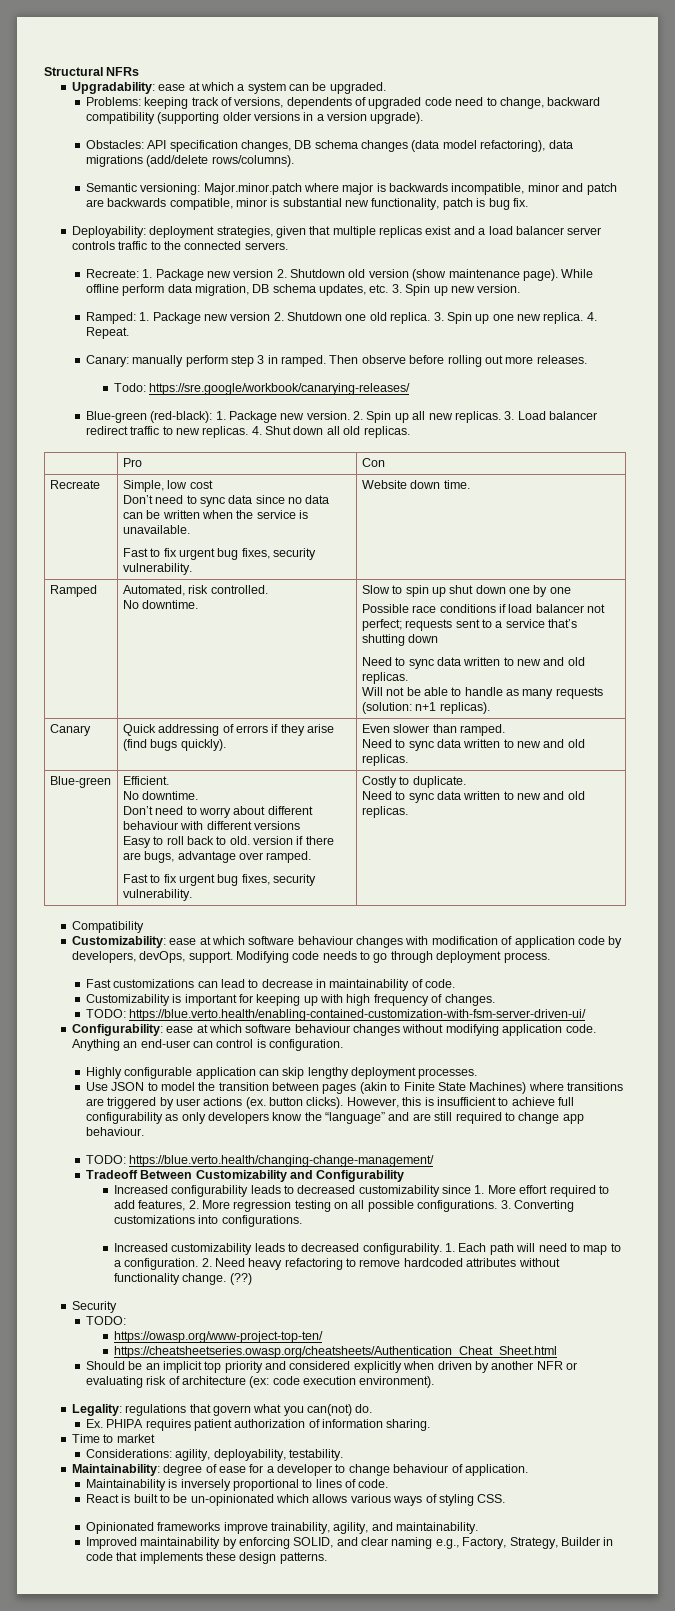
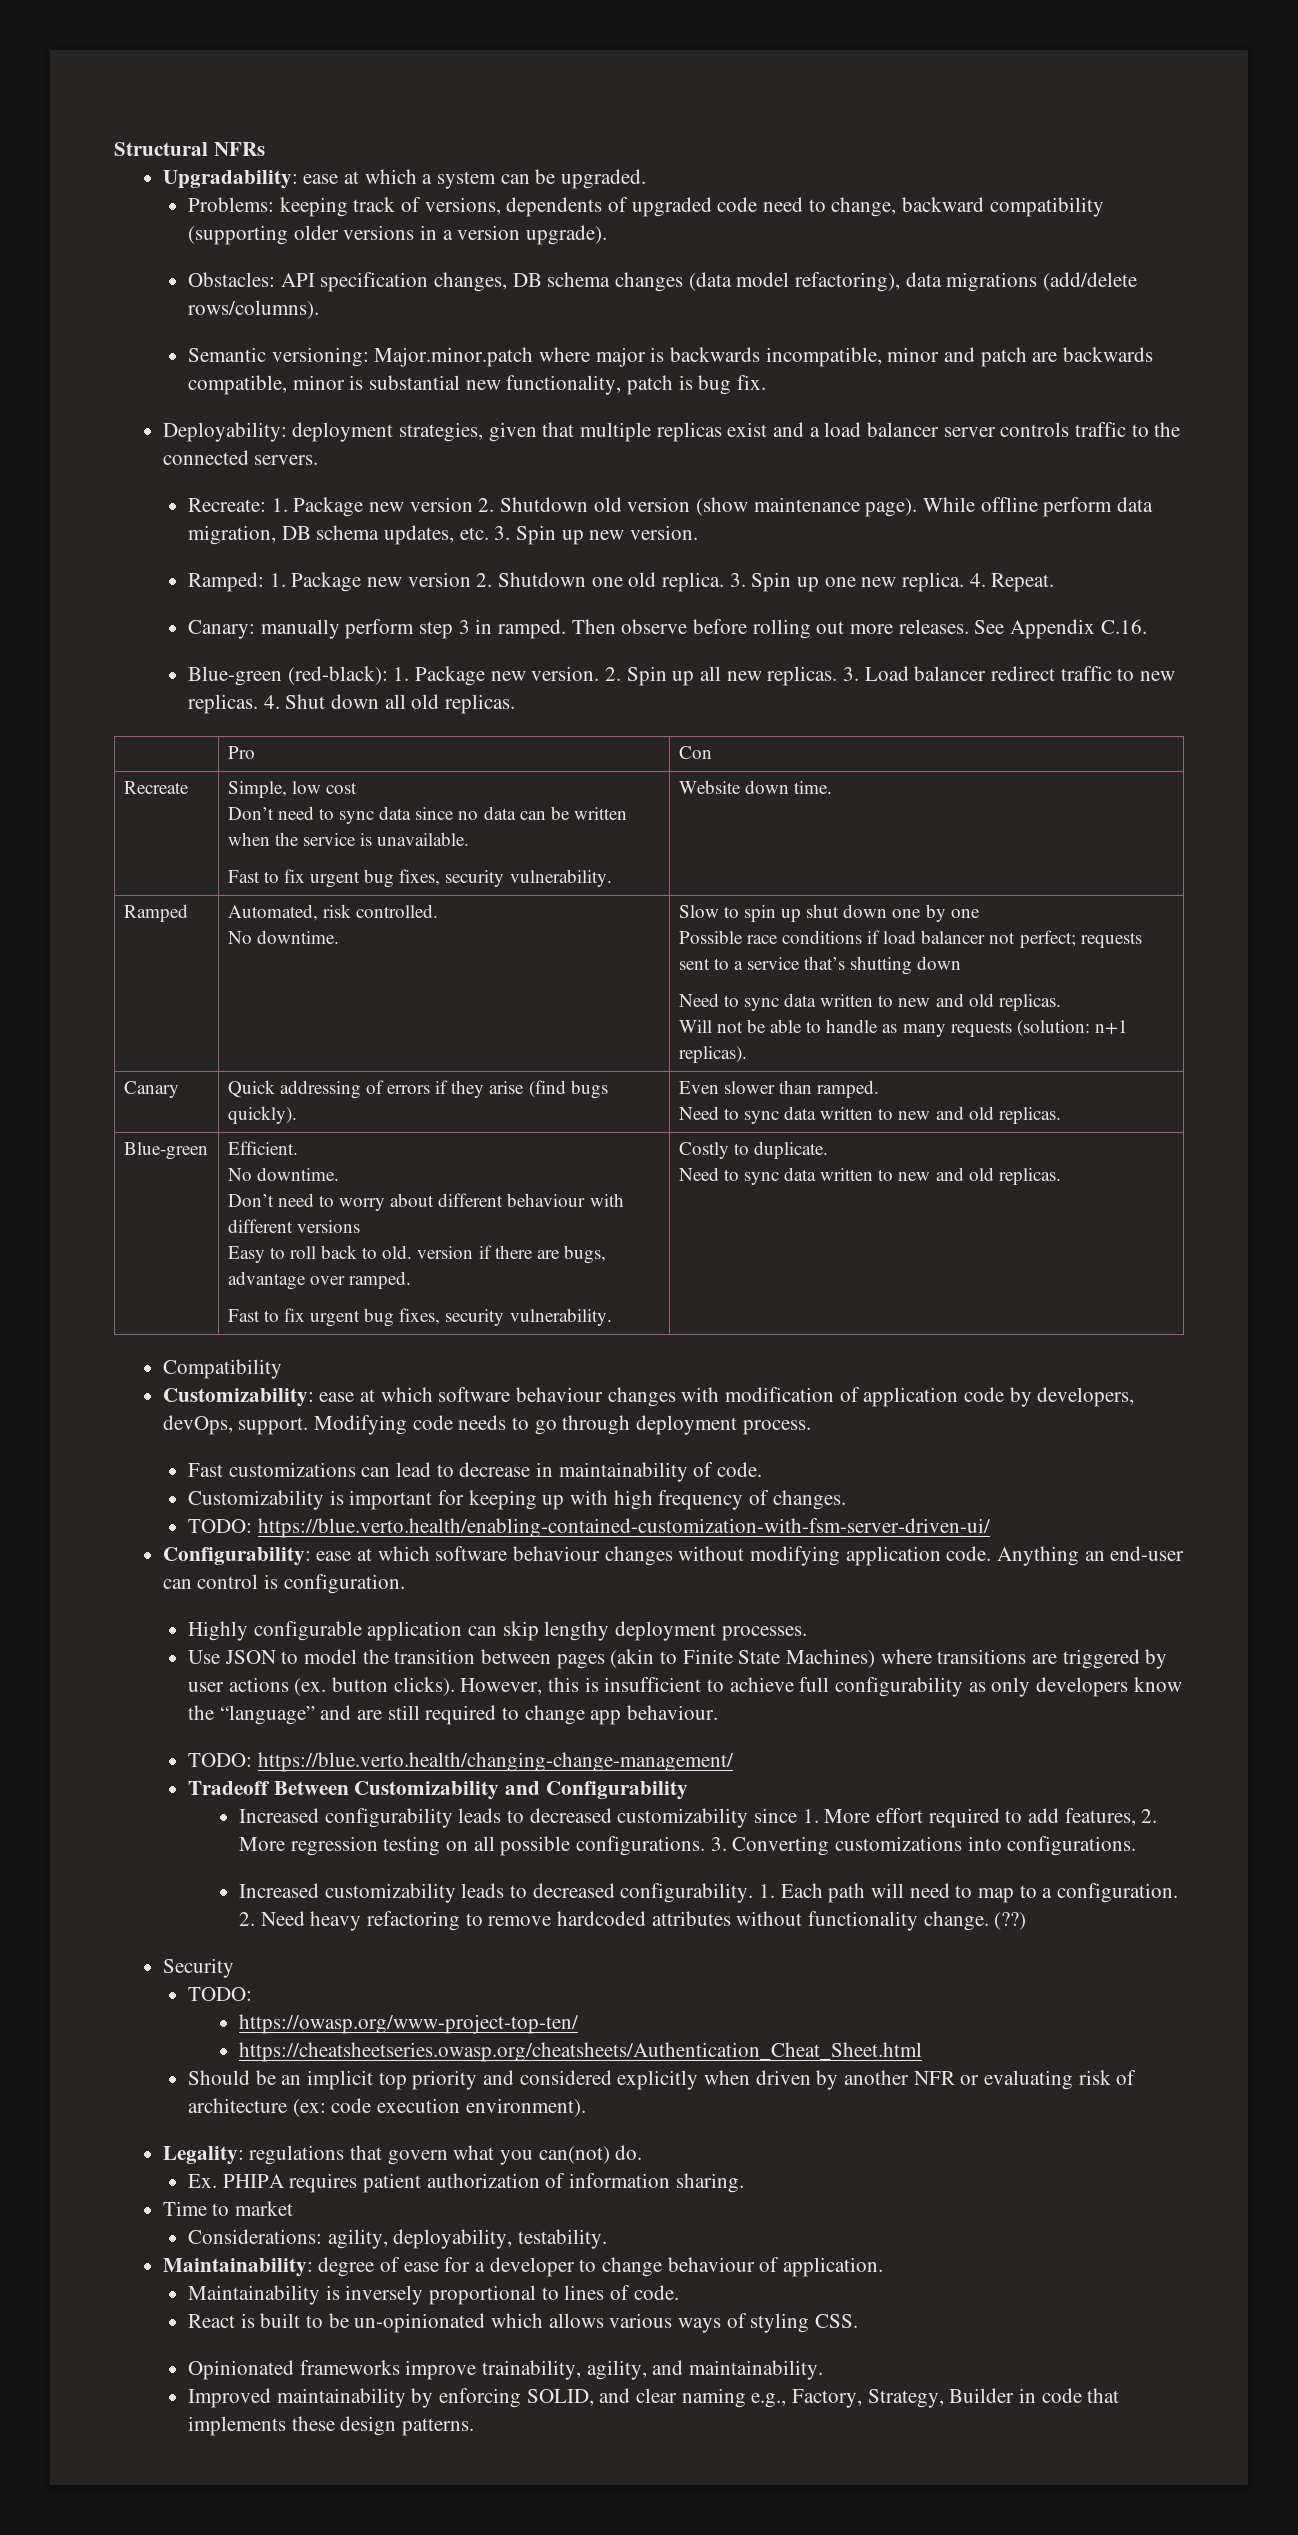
[113,383,411,395] // Todo: https://sre.google/workbook/canarying-releases/ -> [974,619,1147,639] See Appendix C.16.

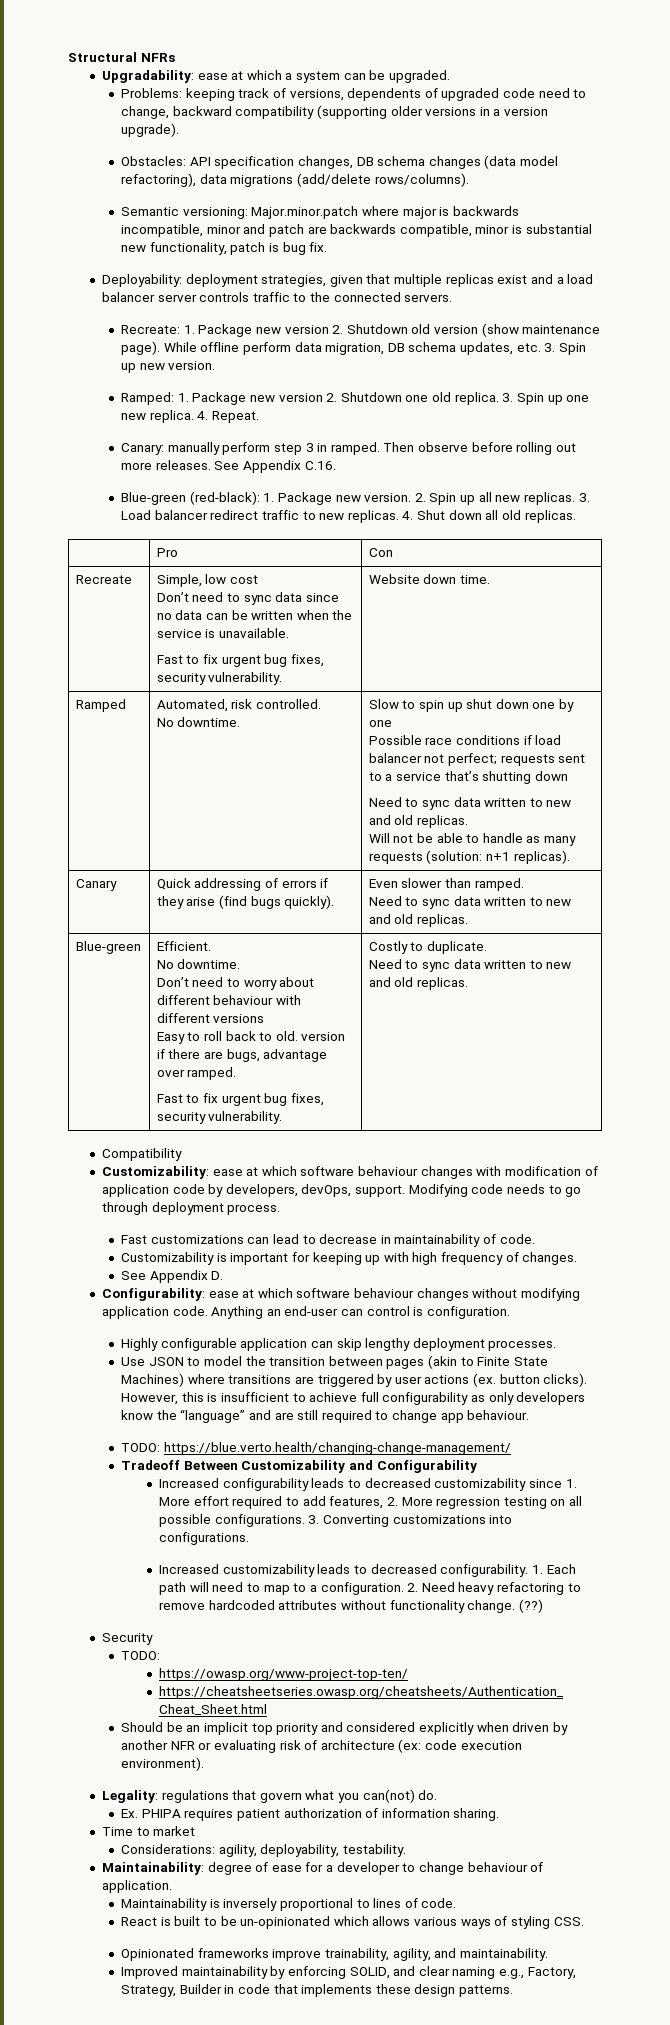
[188,1518,991,1538] TODO: https://blue.verto.health/enabling-contained-customization-with-fsm-server-driven-ui/ -> [120,1270,224,1283] See Appendix D.

